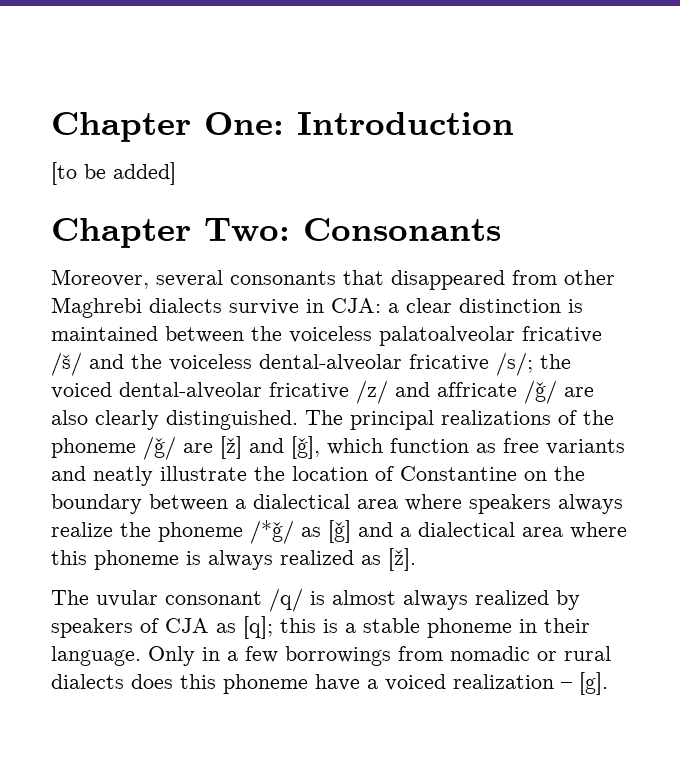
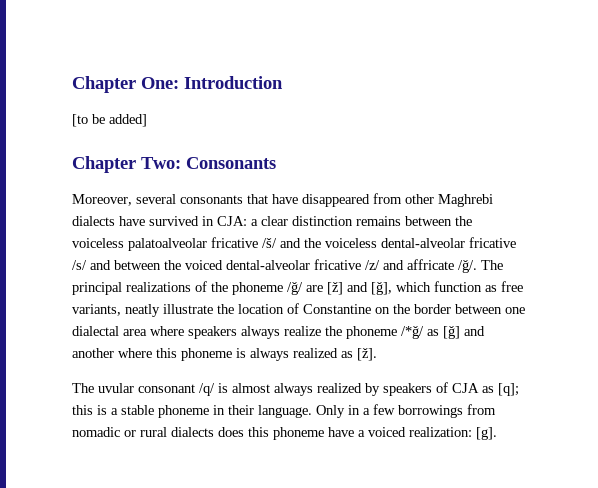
(384, 277) none -> [272,194,298,204] have
[229,299,299,315] survive -> [119,216,199,226] have survived
[568,299,583,313] [51,326,158,341] is maintained -> [356,216,401,226] remains
[496,352,533,376] /s/; -> [72,260,161,270] /s/ and between
[524,380,594,404] [51,410,298,430] /ǧ/ are also clearly distinguished. -> [458,260,477,273] /ǧ/.
[546,439,625,455] [51,466,86,481] variants and -> [72,304,121,316] variants,
[51,494,350,514] boundary between a dialectical -> [414,304,525,314] [72,326,119,336] border between one dialectal
[400,522,563,537] a dialectical area -> [72,348,114,358] another
[453,674,572,689] realization – -> [409,427,472,437] realization:

